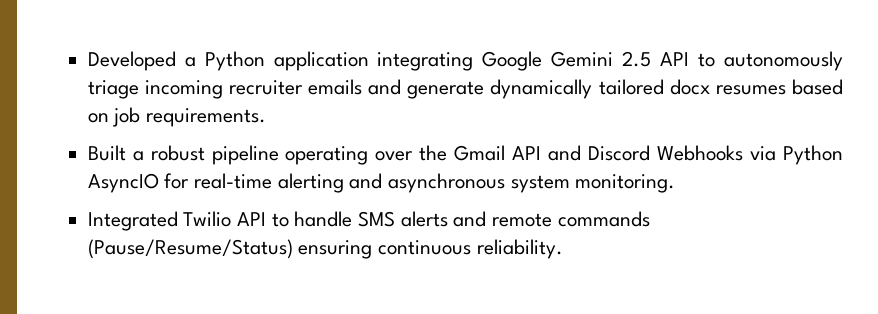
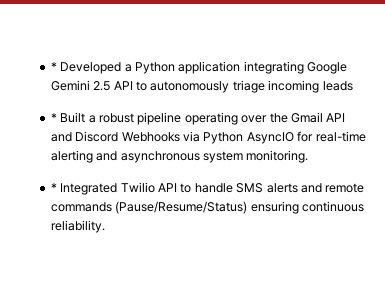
(87, 61) none -> [50,62,57,71] *
[228,79,844,99] [87,107,267,127] recruiter emails and generate dynamically tailored docx resumes based on job requirements. // -> [322,81,353,91] [50,113,57,122] leads // *
(676, 183) none -> [50,183,57,192] *

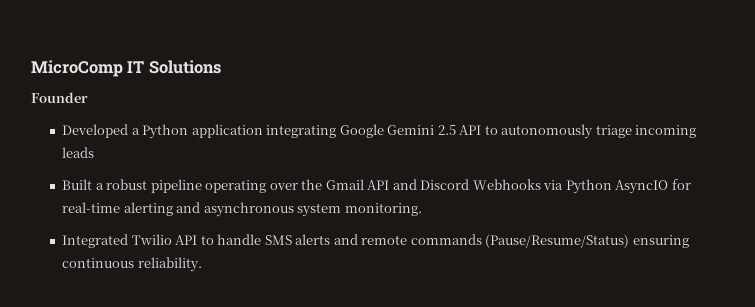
[50,62,57,71] * -> [31,60,221,77] [31,92,88,103] MicroComp IT Solutions // Founder //
[50,113,57,122] * -> (95, 152) none
[50,183,57,192] * -> (422, 209) none

